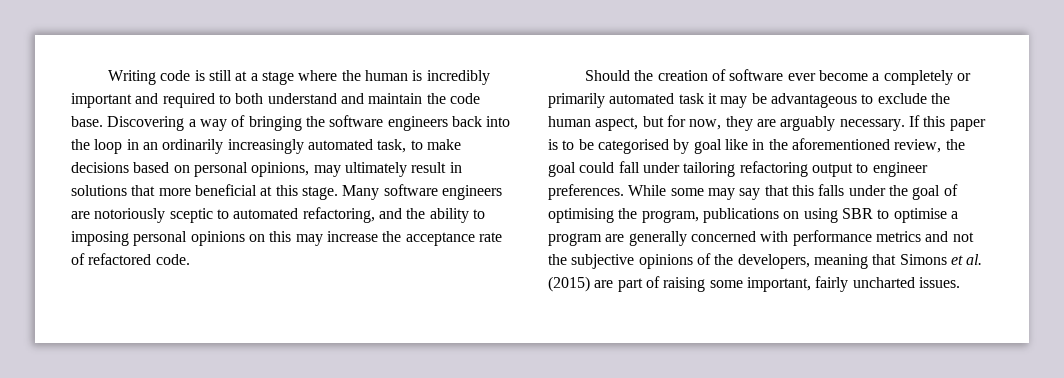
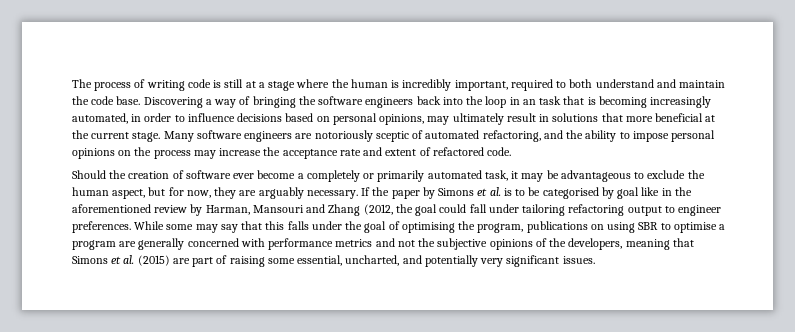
[108,70,157,85] Writing -> [72,79,185,91] The process of writing
[71,93,159,108] important and -> [454,80,508,91] important,
[162,139,461,154] ordinarily increasingly automated task, to make -> [539,96,712,108] [72,113,235,124] task that is becoming increasingly automated, in order to influence
[275,185,298,196] this -> [72,130,130,139] the current
[216,209,229,219] to -> [412,130,424,139] of
[71,231,129,246] imposing -> [632,131,669,142] impose
[269,231,292,242] this -> [134,147,191,159] the process
(502, 237) none -> [363,147,417,156] and extent
[678,93,704,104] task -> [484,170,508,181] task,
[923,116,986,131] this paper -> [372,187,501,199] the paper by Simons et al.
[894,139,942,153] review, -> [154,204,393,216] review by Harman, Mansouri and Zhang (2012,
[746,276,915,292] important, fairly uncharted -> [297,255,560,267] essential, uncharted, and potentially very significant

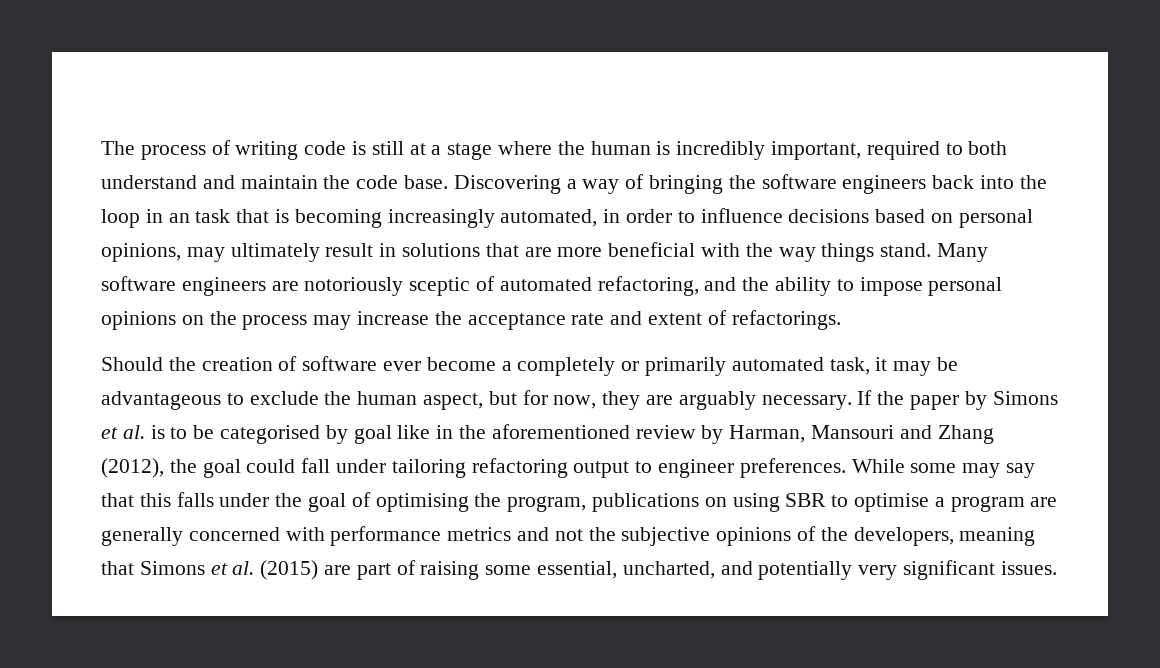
(623, 117) none -> [524,247,552,257] are
[705,115,716,122] [72,130,161,142] at the current stage. -> [701,243,932,262] with the way things stand.
[432,147,512,156] refactored code. -> [731,310,841,330] refactorings.
[363,204,393,215] (2012, -> [101,458,164,478] (2012),

